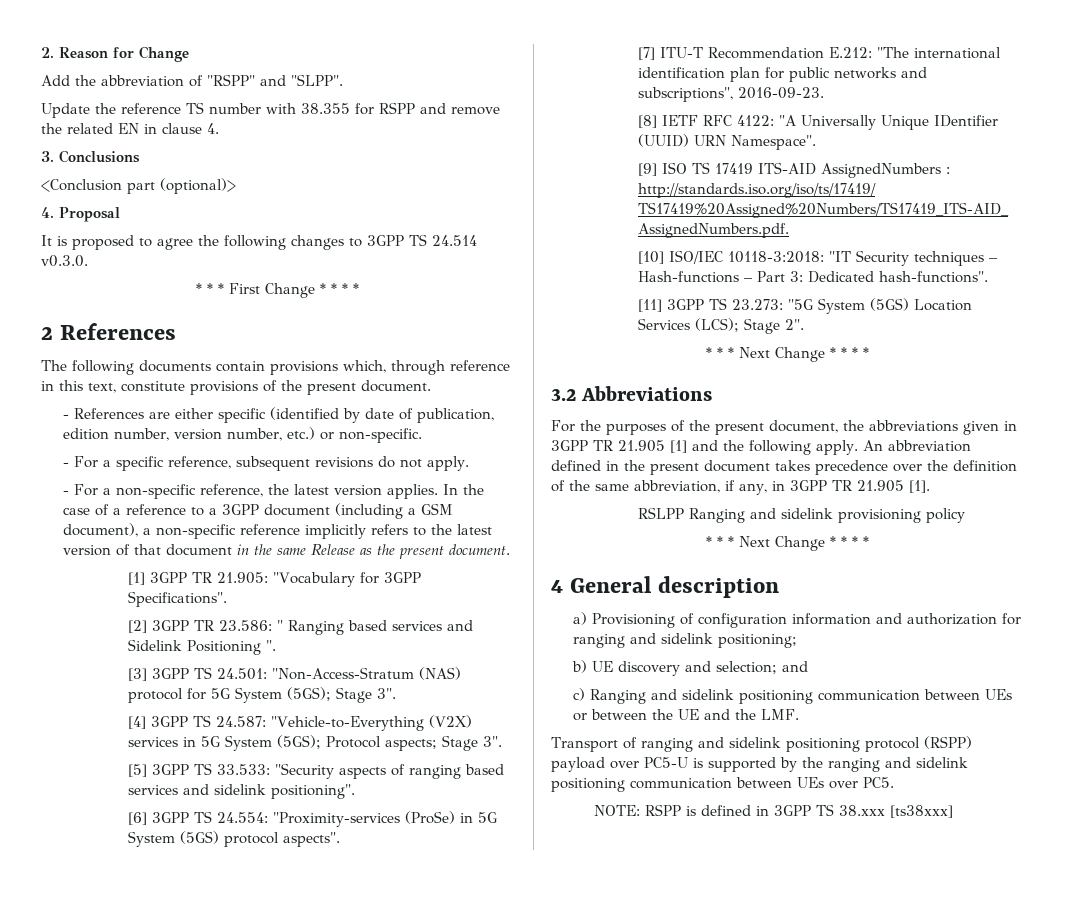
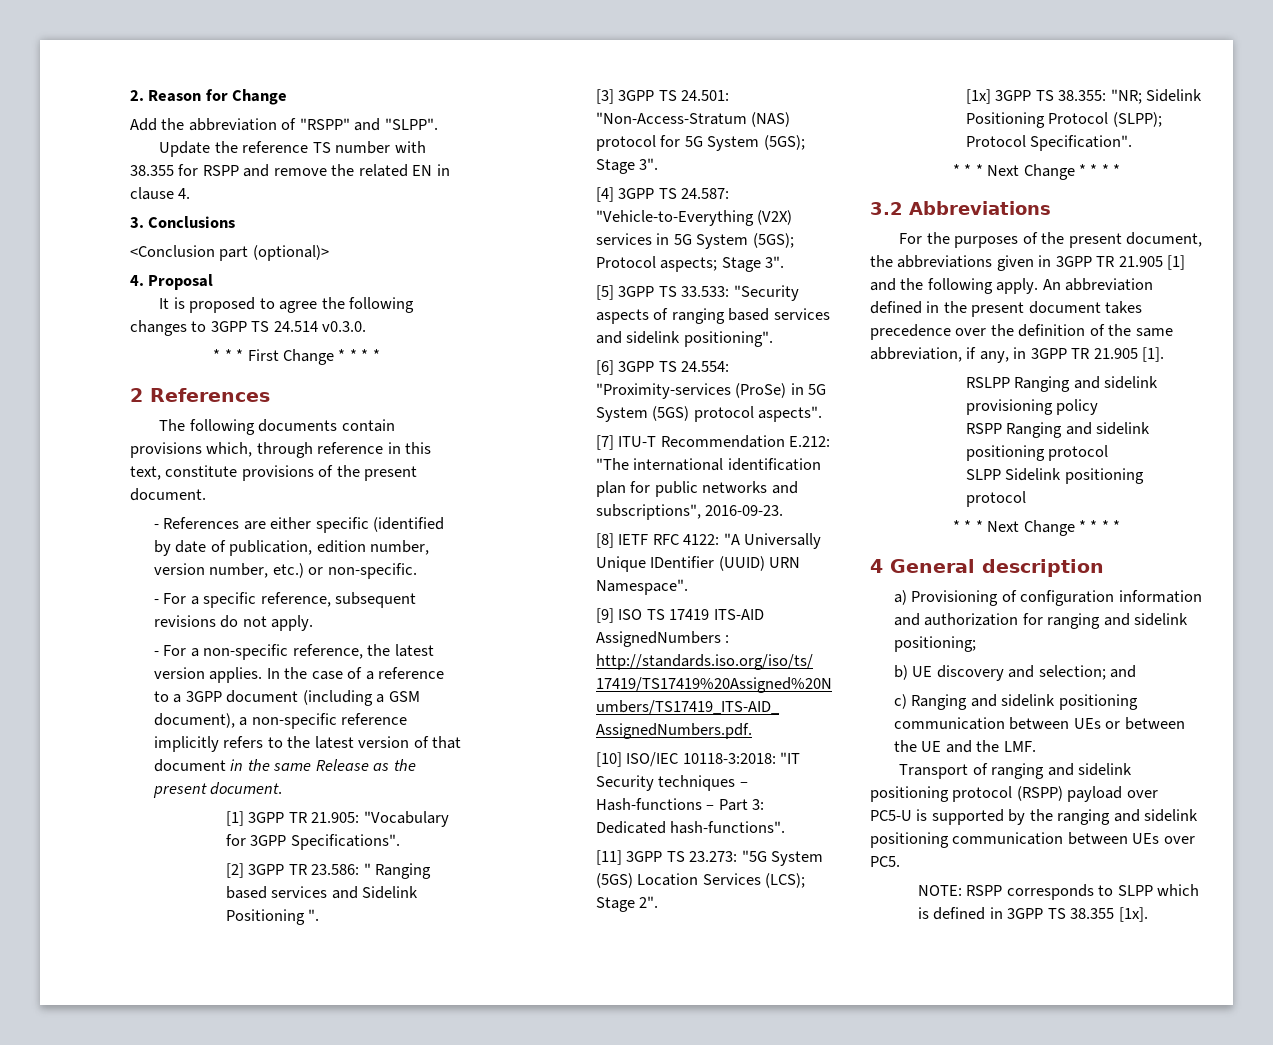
(804, 324) none -> [965,89,1202,104] [965,112,1162,128] [965,135,1133,151] // [1x] 3GPP TS 38.355: "NR; Sidelink Positioning Protocol (SLPP); Protocol Specification".
(965, 515) none -> [965,422,1151,438] [965,445,1109,461] [965,468,1144,484] [965,491,1026,507] // RSPP Ranging and sidelink positioning protocol // SLPP Sidelink positioning protocol
(682, 810) none -> [1006,884,1200,900] corresponds to SLPP which
[839,805,954,818] 38.xxx [ts38xxx] -> [1070,907,1148,922] 38.355 [1x].

